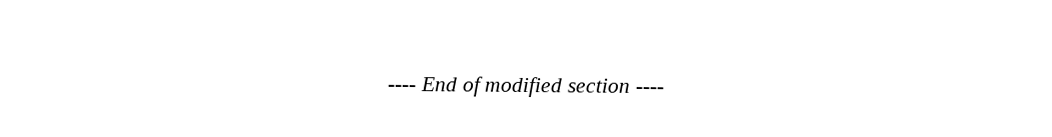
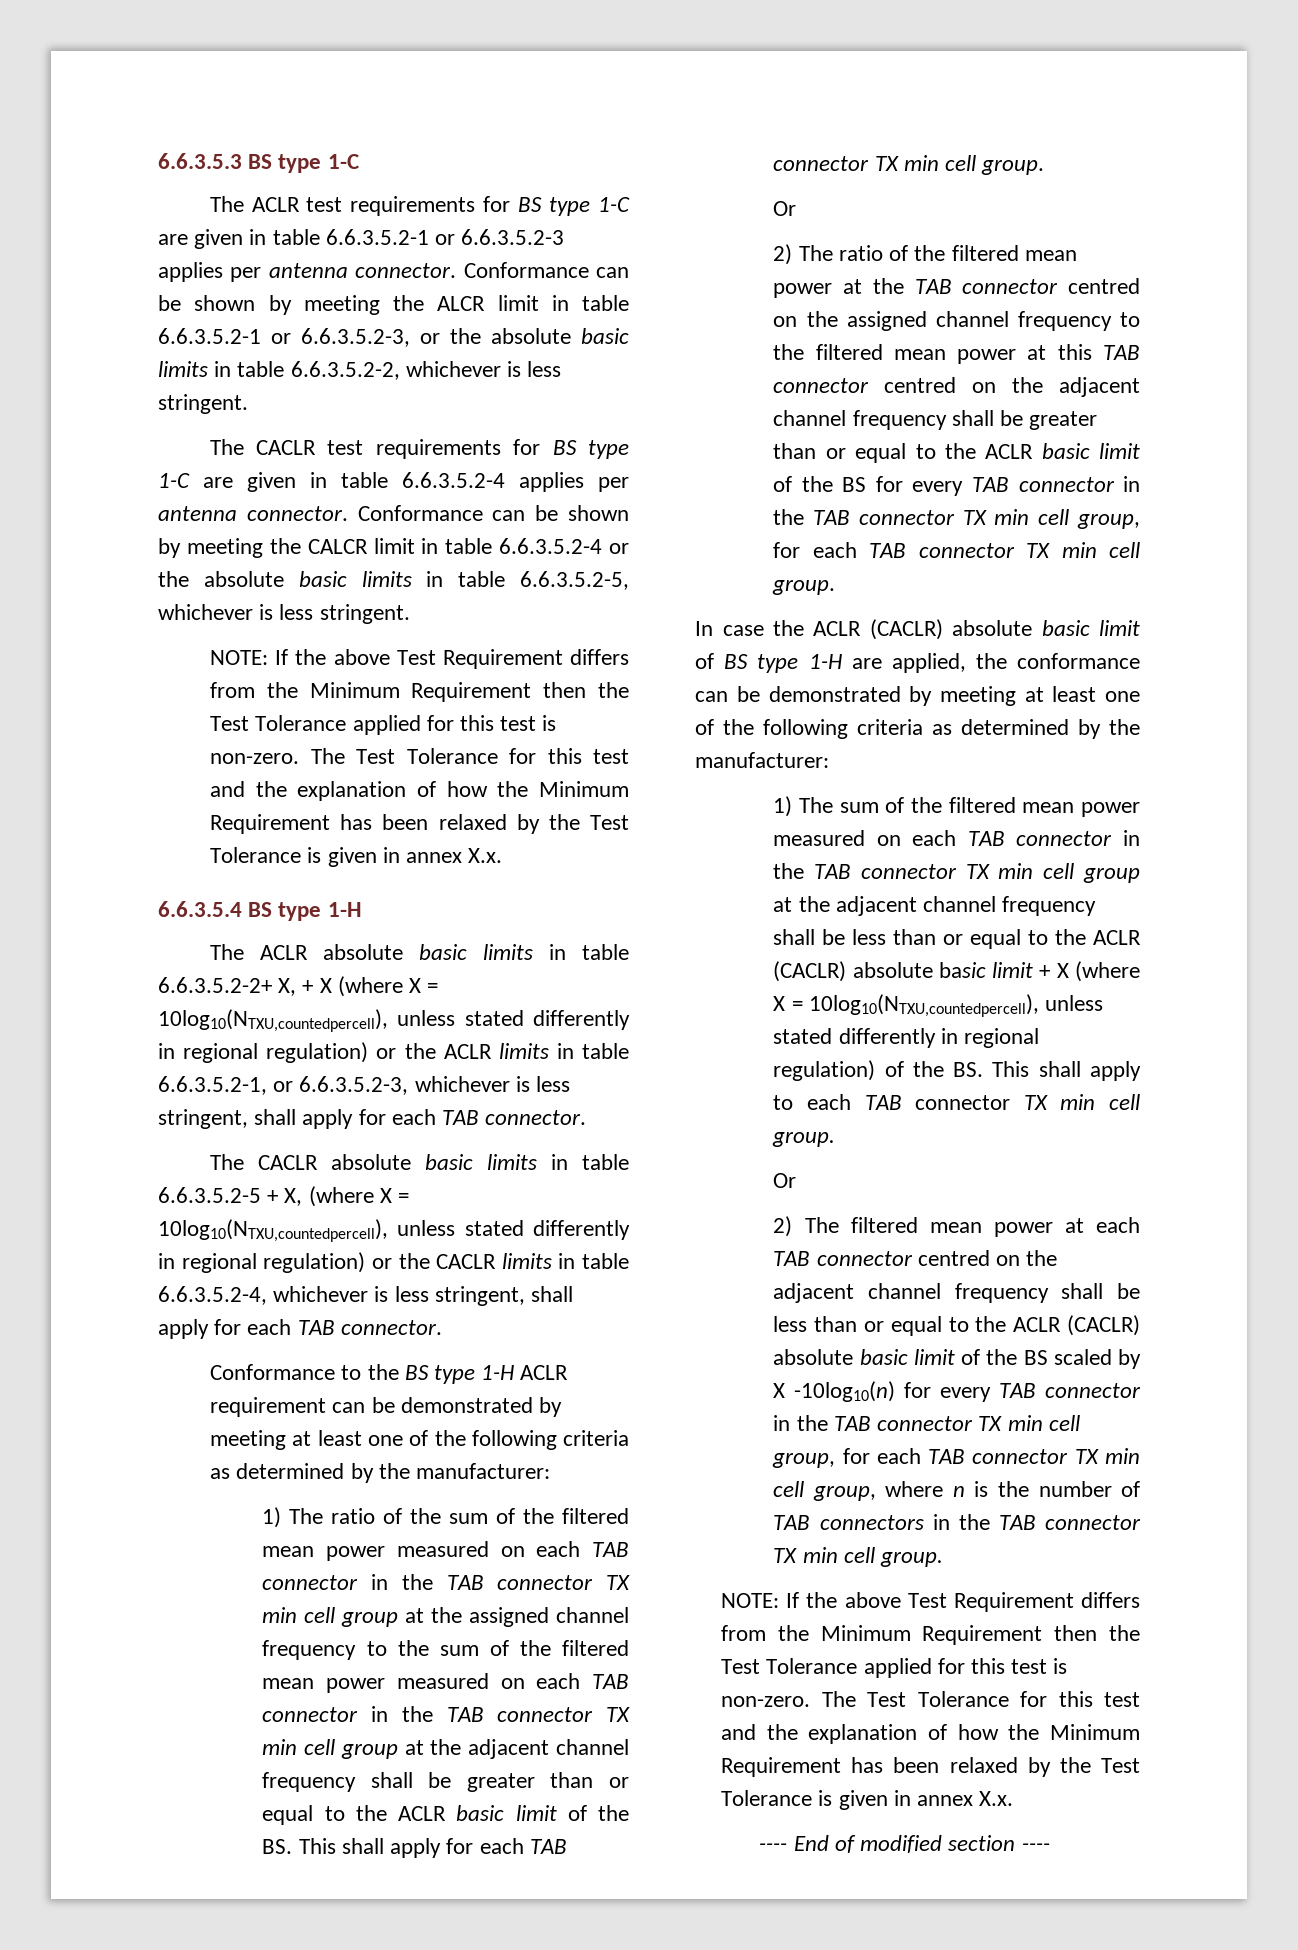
(386, 88) none -> [158,153,359,173] [209,196,630,216] [158,229,565,249] [158,262,629,282] [158,295,629,315] [158,328,629,347] [158,361,562,380] [158,394,248,414] [209,439,629,459] [158,472,629,492] [158,505,629,521] [158,538,629,558] [158,571,629,590] [158,604,410,624] [210,649,629,669] [210,682,629,702] [210,715,557,735] [210,748,629,764] [210,781,629,801] [210,814,629,834] [210,847,503,867] [158,901,362,921] [209,944,629,960] [158,976,439,997] [158,1009,630,1032] [158,1042,629,1063] [158,1076,571,1095] [158,1109,587,1129] [209,1154,629,1170] [158,1186,410,1207] [158,1219,630,1242] [158,1252,629,1273] [158,1286,574,1306] [158,1319,442,1339] [210,1364,569,1384] [210,1397,563,1417] [210,1430,629,1450] [210,1463,551,1483] [262,1507,629,1528] [262,1541,629,1561] [262,1574,630,1590] [262,1607,629,1627] [262,1640,629,1660] [262,1673,629,1693] [262,1706,630,1722] [262,1739,629,1759] [262,1772,629,1792] [262,1805,629,1825] [262,1838,567,1858] [773,155,1045,175] [773,201,797,216] [773,244,1077,265] [773,278,1140,298] [773,311,1140,331] [773,344,1140,364] [773,377,1140,397] [773,410,1098,430] [773,443,1140,463] [773,476,1140,496] [773,509,1140,529] [773,542,1140,558] [772,579,836,595] [695,619,1140,640] [695,653,1140,673] [695,686,1140,706] [695,719,1140,739] [695,752,830,768] [773,796,1140,817] [773,830,1140,846] [773,863,1140,883] [773,896,1097,916] [773,929,1141,949] [773,961,1140,982] [773,994,1104,1017] [773,1028,1040,1048] [773,1060,1141,1081] [773,1094,1140,1110] [772,1131,836,1147] [773,1173,797,1188] [773,1216,1140,1237] [773,1250,1058,1266] [773,1283,1140,1303] [773,1315,1140,1336] [773,1349,1141,1369] [773,1381,1141,1402] [773,1415,1080,1431] [772,1448,1140,1468] [773,1481,1140,1501] [773,1514,1141,1530] [773,1547,944,1567] [721,1592,1140,1612] [721,1625,1140,1645] [721,1658,1068,1678] [721,1691,1140,1707] [721,1724,1140,1744] [721,1757,1140,1777] [721,1790,1014,1810] 6.6.3.5.3 BS type 1-C // The ACLR test requirements for BS type 1-C are given in table 6.6.3.5.2-1 or 6.6.3.5.2-3 applies per antenna connector. Conformance can be shown by meeting the ALCR limit in table 6.6.3.5.2-1 or 6.6.3.5.2-3, or the absolute basic limits in table 6.6.3.5.2-2, whichever is less stringent. // The CACLR test requirements for BS type 1-C are given in table 6.6.3.5.2-4 applies per antenna connector. Conformance can be shown by meeting the CALCR limit in table 6.6.3.5.2-4 or the absolute basic limits in table 6.6.3.5.2-5, whichever is less stringent. // NOTE: If the above Test Requirement differs from the Minimum Requirement then the Test Tolerance applied for this test is non-zero. The Test Tolerance for this test and the explanation of how the Minimum Requirement has been relaxed by the Test Tolerance is given in annex X.x. // 6.6.3.5.4 BS type 1-H // The ACLR absolute basic limits in table 6.6.3.5.2-2+ X, + X (where X = 10log10(NTXU,countedpercell), unless stated differently in regional regulation) or the ACLR limits in table 6.6.3.5.2-1, or 6.6.3.5.2-3, whichever is less stringent, shall apply for each TAB connector. // The CACLR absolute basic limits in table 6.6.3.5.2-5 + X, (where X = 10log10(NTXU,countedpercell), unless stated differently in regional regulation) or the CACLR limits in table 6.6.3.5.2-4, whichever is less stringent, shall apply for each TAB connector. // Conformance to the BS type 1-H ACLR requirement can be demonstrated by meeting at least one of the following criteria as determined by the manufacturer: // 1) The ratio of the sum of the filtered mean power measured on each TAB connector in the TAB connector TX min cell group at the assigned channel frequency to the sum of the filtered mean power measured on each TAB connector in the TAB connector TX min cell group at the adjacent channel frequency shall be greater than or equal to the ACLR basic limit of the BS. This shall apply for each TAB connector TX min cell group. // Or // 2) The ratio of the filtered mean power at the TAB connector centred on the assigned channel frequency to the filtered mean power at this TAB connector centred on the adjacent channel frequency shall be greater than or equal to the ACLR basic limit of the BS for every TAB connector in the TAB connector TX min cell group, for each TAB connector TX min cell group. // In case the ACLR (CACLR) absolute basic limit of BS type 1-H are applied, the conformance can be demonstrated by meeting at least one of the following criteria as determined by the manufacturer: // 1) The sum of the filtered mean power measured on each TAB connector in the TAB connector TX min cell group at the adjacent channel frequency shall be less than or equal to the ACLR (CACLR) absolute basic limit + X (where X = 10log10(NTXU,countedpercell), unless stated differently in regional regulation) of the BS. This shall apply to each TAB connector TX min cell group. // Or // 2) The filtered mean power at each TAB connector centred on the adjacent channel frequency shall be less than or equal to the ACLR (CACLR) absolute basic limit of the BS scaled by X -10log10(n) for every TAB connector in the TAB connector TX min cell group, for each TAB connector TX min cell group, where n is the number of TAB connectors in the TAB connector TX min cell group. // NOTE: If the above Test Requirement differs from the Minimum Requirement then the Test Tolerance applied for this test is non-zero. The Test Tolerance for this test and the explanation of how the Minimum Requirement has been relaxed by the Test Tolerance is given in annex X.x. //

